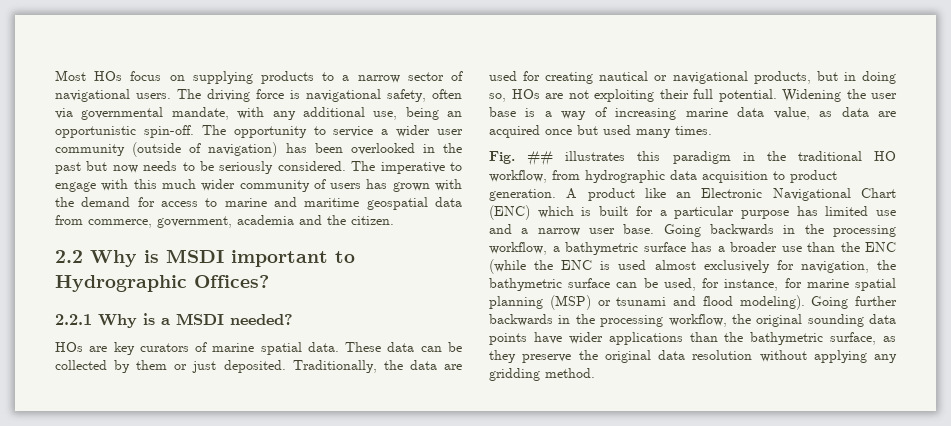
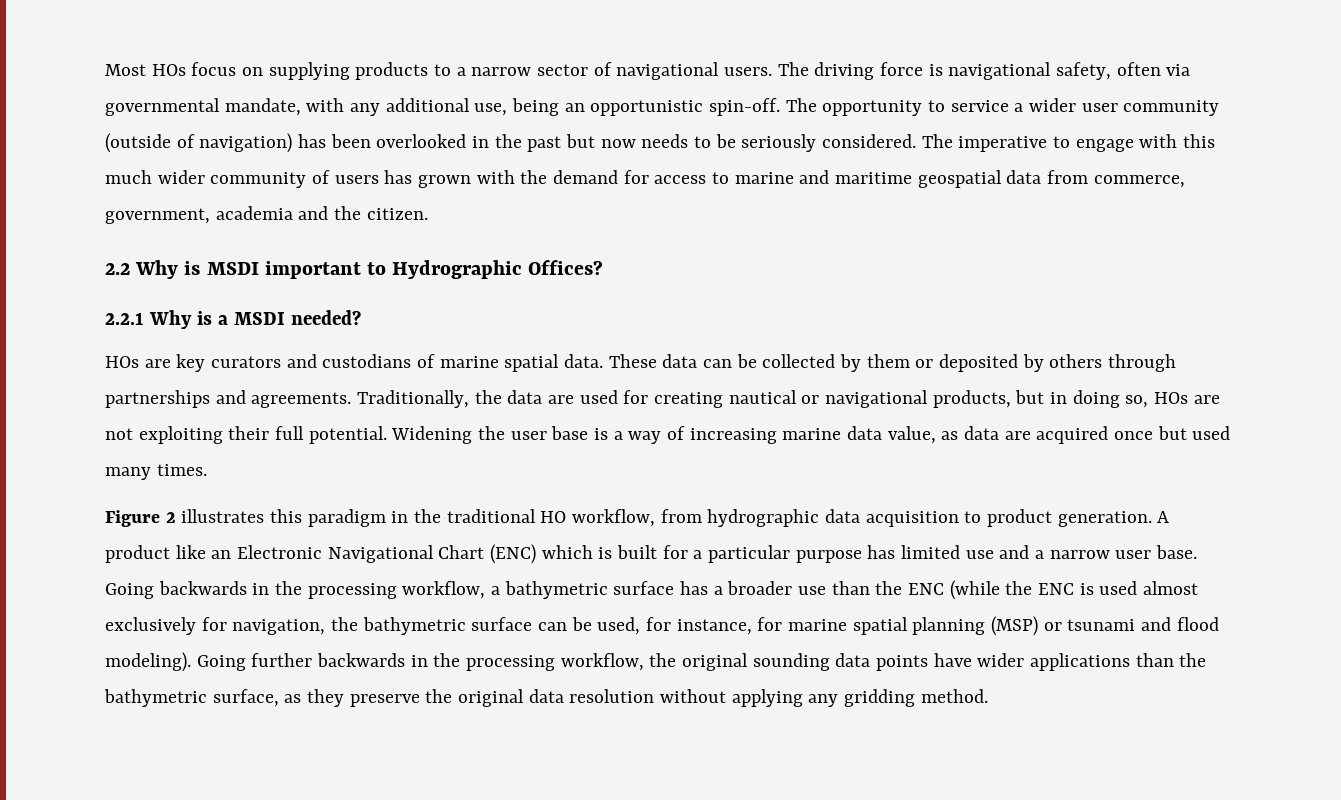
(189, 347) none -> [286,354,412,368] and custodians
[192,360,286,373] just deposited. -> [939,354,1177,372] [105,390,352,408] deposited by others through partnerships and agreements.
[489,151,554,166] Fig. ## -> [105,510,176,527] Figure 2

